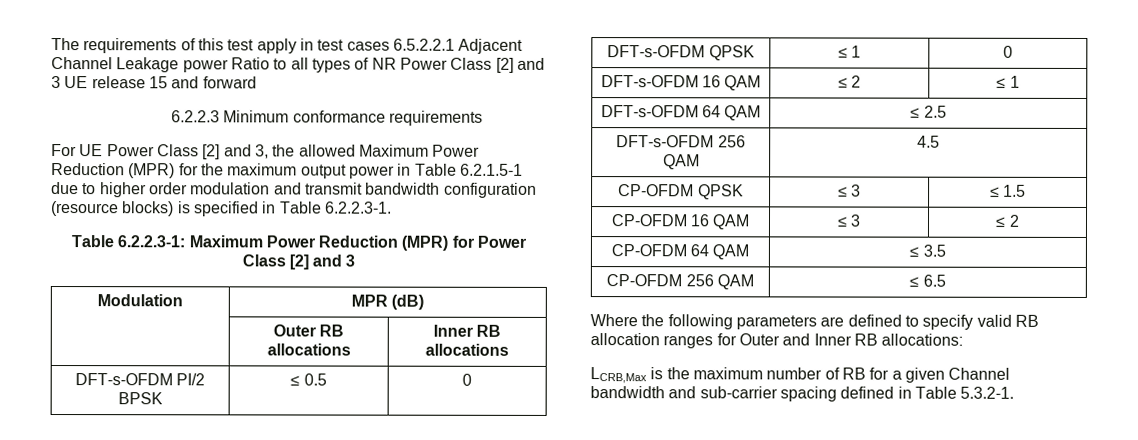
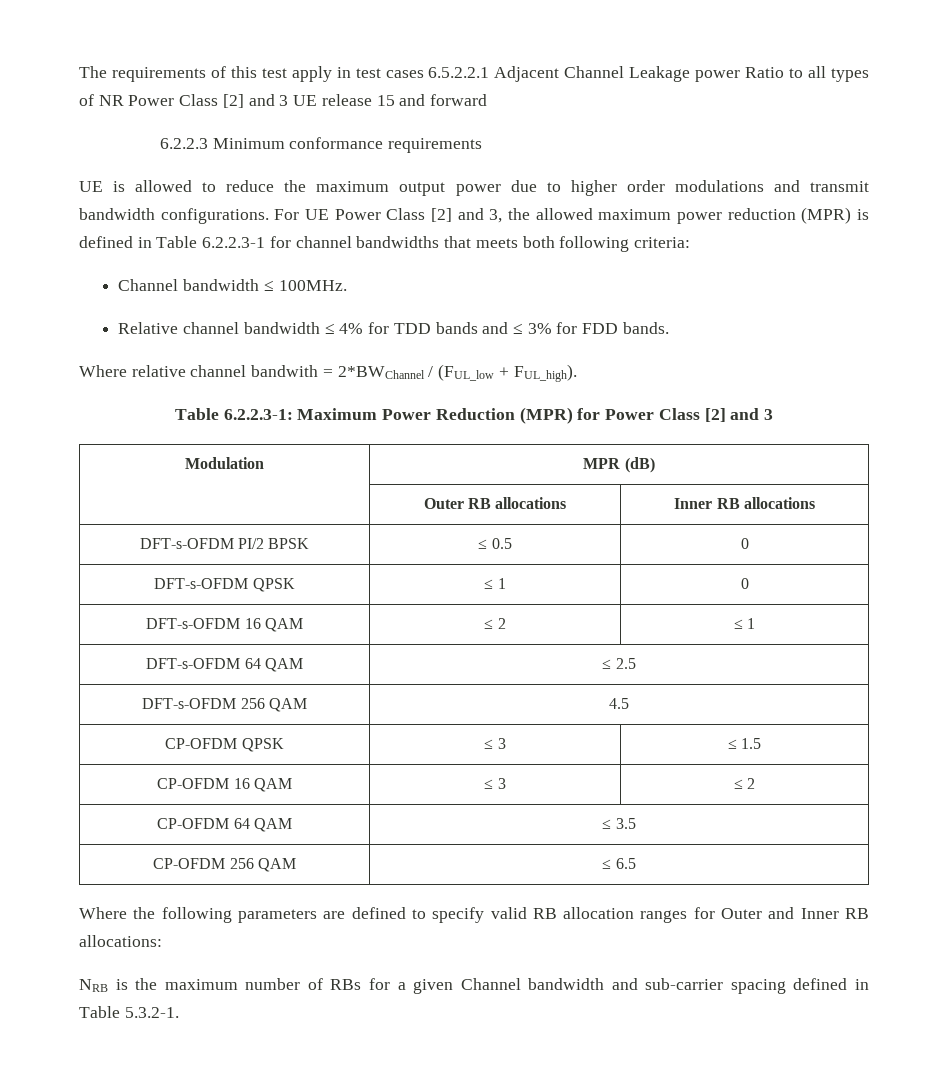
(483, 118) none -> [79,180,870,196] [79,208,269,224] UE is allowed to reduce the maximum output power due to higher order modulations and transmit bandwidth configurations.
[358,144,481,157] [51,163,523,179] [51,182,537,198] [51,201,392,217] Maximum Power Reduction (MPR) for the maximum output power in Table 6.2.1.5-1 due to higher order modulation and transmit bandwidth configuration (resource blocks) is specified in Table 6.2.2.3-1. -> [598,207,869,224] [79,236,690,252] [118,279,347,291] [118,322,669,334] [79,364,577,382] maximum power reduction (MPR) is defined in Table 6.2.2.3-1 for channel bandwidths that meets both following criteria: // Channel bandwidth ≤ 100MHz. // Relative channel bandwidth ≤ 4% for TDD bands and ≤ 3% for FDD bands. // Where relative channel bandwith = 2*BWChannel / (FUL_low + FUL_high).
[590,367,647,384] LCRB,Max -> [79,979,108,992] NRB
[841,367,866,380] RB -> [330,979,362,990] RBs

